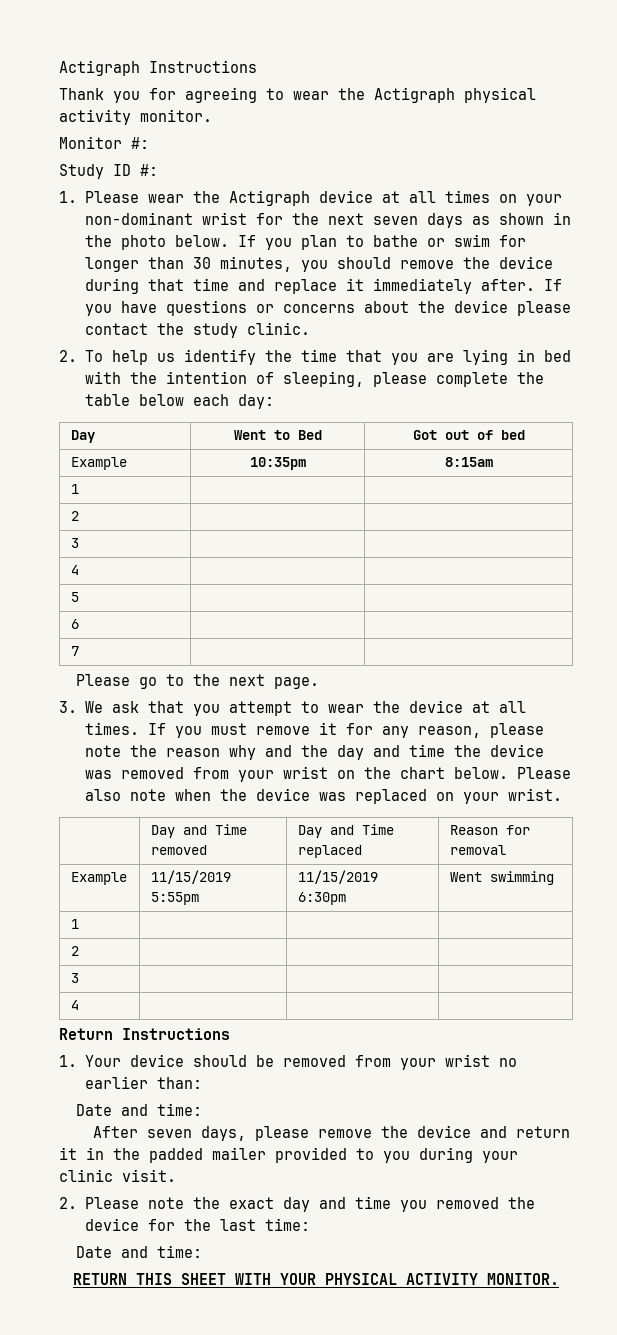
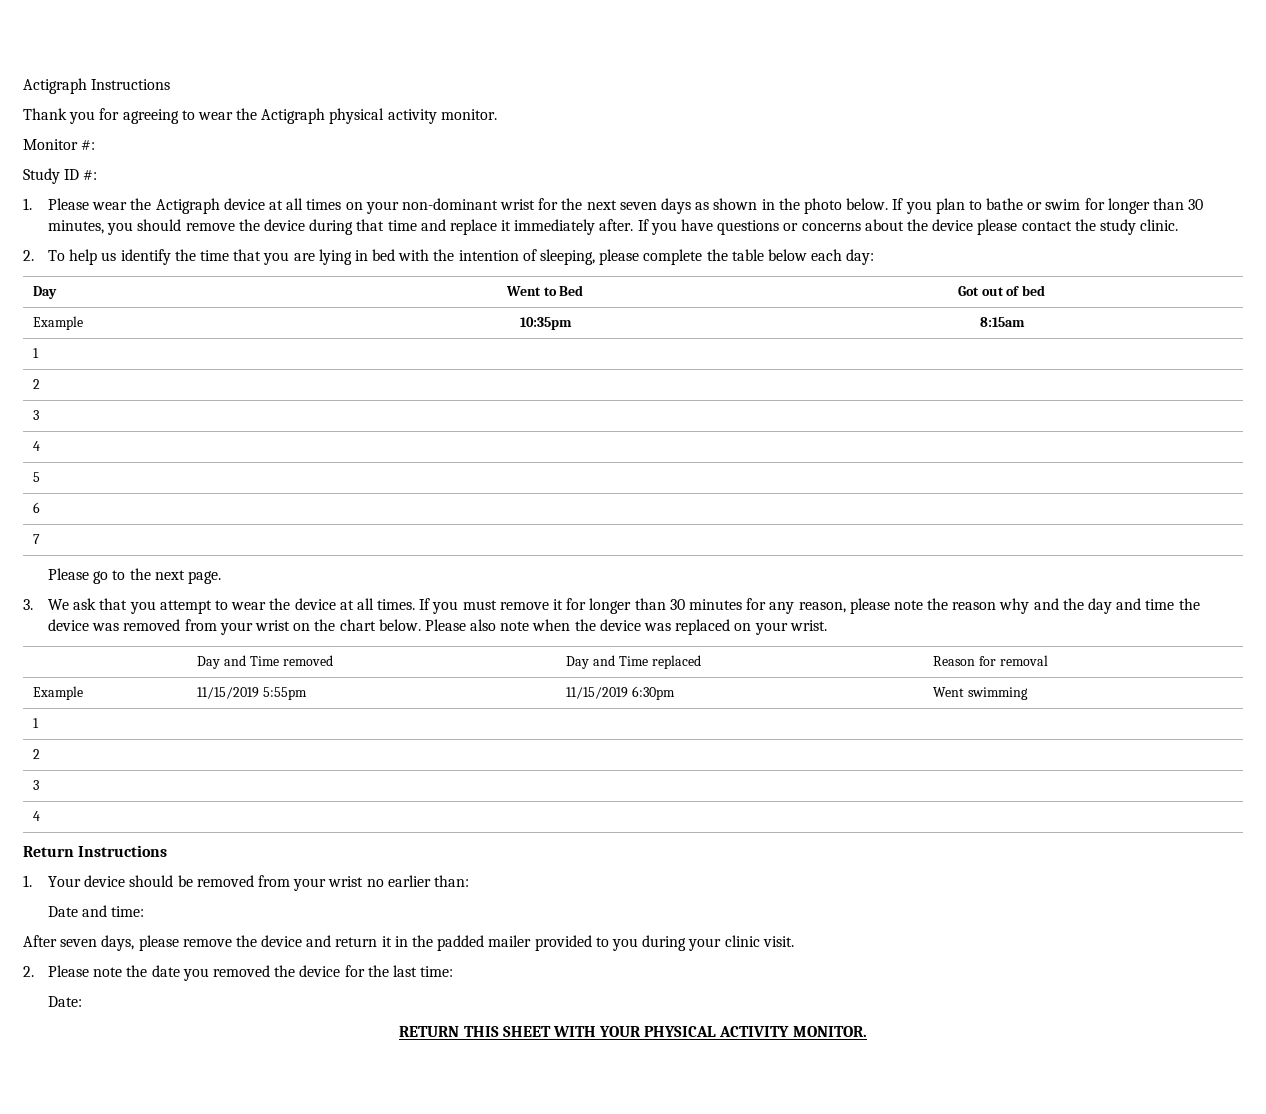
(373, 729) none -> [589,598,767,614] longer than 30 minutes for
[228,1196,391,1212] exact day and time -> [151,965,180,977] date
[76,1245,203,1258] Date and time: -> [48,996,83,1007] Date:

